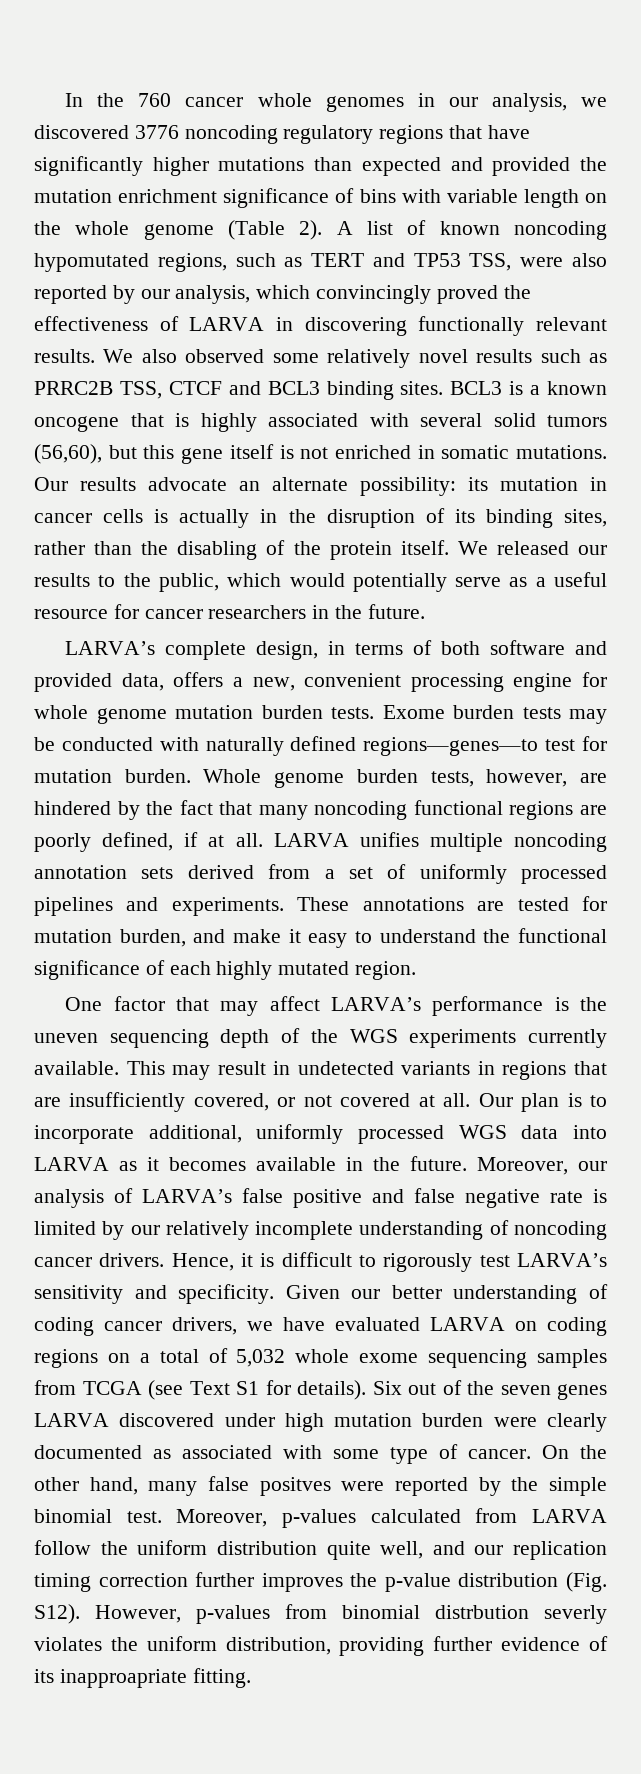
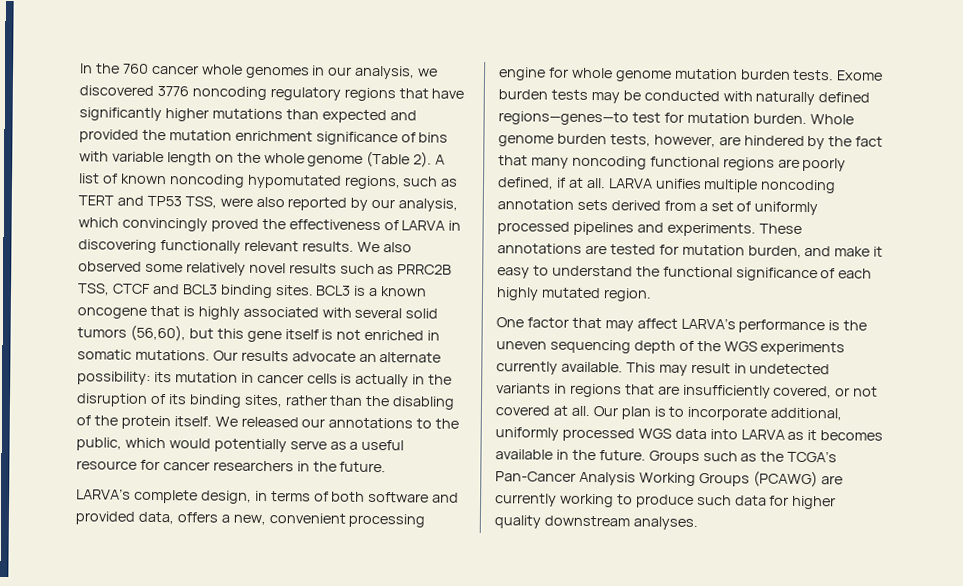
[34,573,90,587] results -> [328,417,414,429] annotations
[477,1157,607,1175] [34,1188,607,1208] [34,1220,607,1240] [34,1252,607,1272] [34,1284,608,1304] [34,1317,607,1336] [34,1348,607,1368] [34,1380,607,1400] [34,1413,607,1432] [34,1444,607,1464] [34,1476,607,1496] [34,1508,607,1528] [34,1540,607,1560] [34,1572,607,1592] [34,1604,607,1624] [34,1636,608,1656] [34,1668,251,1688] Moreover, our analysis of LARVA’s false positive and false negative rate is limited by our relatively incomplete understanding of noncoding cancer drivers. Hence, it is difficult to rigorously test LARVA’s sensitivity and specificity. Given our better understanding of coding cancer drivers, we have evaluated LARVA on coding regions on a total of 5,032 whole exome sequencing samples from TCGA (see Text S1 for details). Six out of the seven genes LARVA discovered under high mutation burden were clearly documented as associated with some type of cancer. On the other hand, many false positves were reported by the simple binomial test. Moreover, p-values calculated from LARVA follow the uniform distribution quite well, and our replication timing correction further improves the p-value distribution (Fig. S12). However, p-values from binomial distrbution severly violates the uniform distribution, providing further evidence of its inapproapriate fitting. -> [648,450,838,465] [495,470,843,488] [495,493,837,510] [494,515,698,531] Groups such as the TCGA’s Pan-Cancer Analysis Working Groups (PCAWG) are currently working to produce such data for higher quality downstream analyses.

